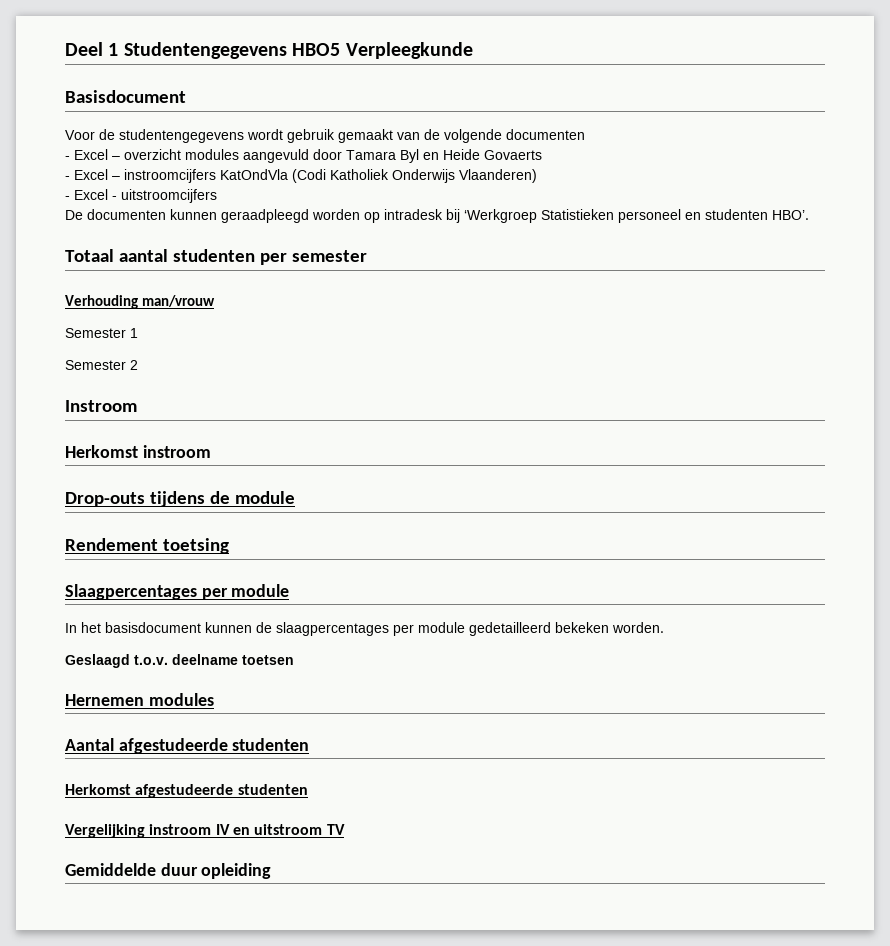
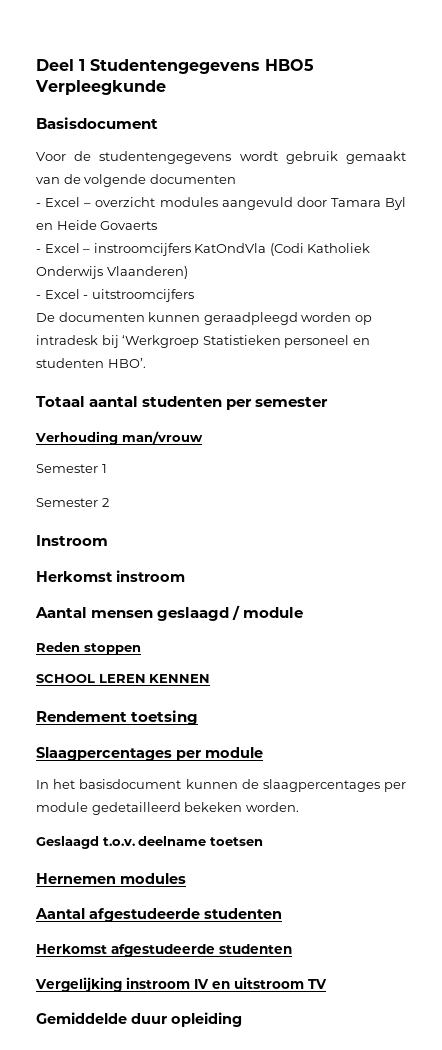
[65,491,295,507] Drop-outs tijdens de module -> [35,605,304,621] [36,642,141,655] [36,674,211,683] Aantal mensen geslaagd / module // Reden stoppen // SCHOOL LEREN KENNEN

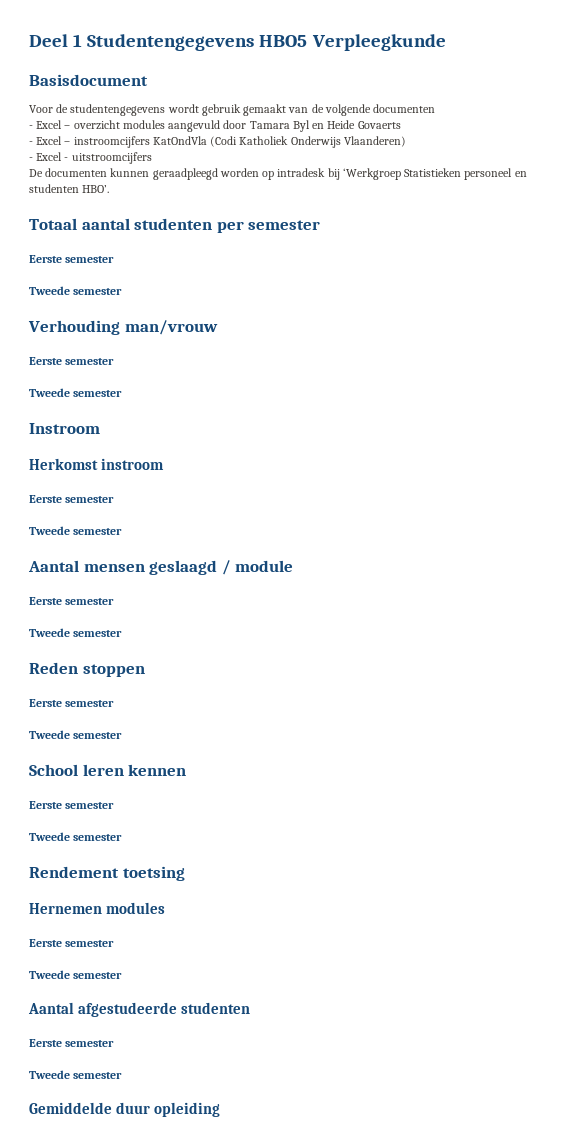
[35,431,203,445] [36,464,107,473] [36,498,109,507] Verhouding man/vrouw // Semester 1 // Semester 2 -> [29,255,115,263] [29,286,123,295] [28,320,218,335] [29,357,115,365] [29,388,123,397] Eerste semester // Tweede semester // Verhouding man/vrouw // Eerste semester // Tweede semester
(185, 576) none -> [29,495,115,503] [29,526,123,535] // Eerste semester // Tweede semester
[36,642,141,655] [36,674,211,683] [36,710,199,725] [36,747,263,761] [36,779,406,792] [36,802,299,815] [36,836,263,849] [36,873,186,884] [35,908,282,922] [36,944,292,957] [35,977,327,992] Reden stoppen // SCHOOL LEREN KENNEN // Rendement toetsing // Slaagpercentages per module // In het basisdocument kunnen de slaagpercentages per module gedetailleerd bekeken worden. // Geslaagd t.o.v. deelname toetsen // Hernemen modules // Aantal afgestudeerde studenten // Herkomst afgestudeerde studenten // Vergelijking instroom IV en uitstroom TV -> [29,597,115,605] [29,628,123,637] [29,662,145,677] [29,699,115,707] [29,730,123,739] [29,764,187,776] [29,801,115,809] [29,832,123,841] [29,866,185,881] [29,902,166,914] [29,939,115,947] [29,970,123,979] [28,1002,251,1017] [29,1039,115,1047] [29,1070,123,1079] Eerste semester // Tweede semester // Reden stoppen // Eerste semester // Tweede semester // School leren kennen // Eerste semester // Tweede semester // Rendement toetsing // Hernemen modules // Eerste semester // Tweede semester // Aantal afgestudeerde studenten // Eerste semester // Tweede semester

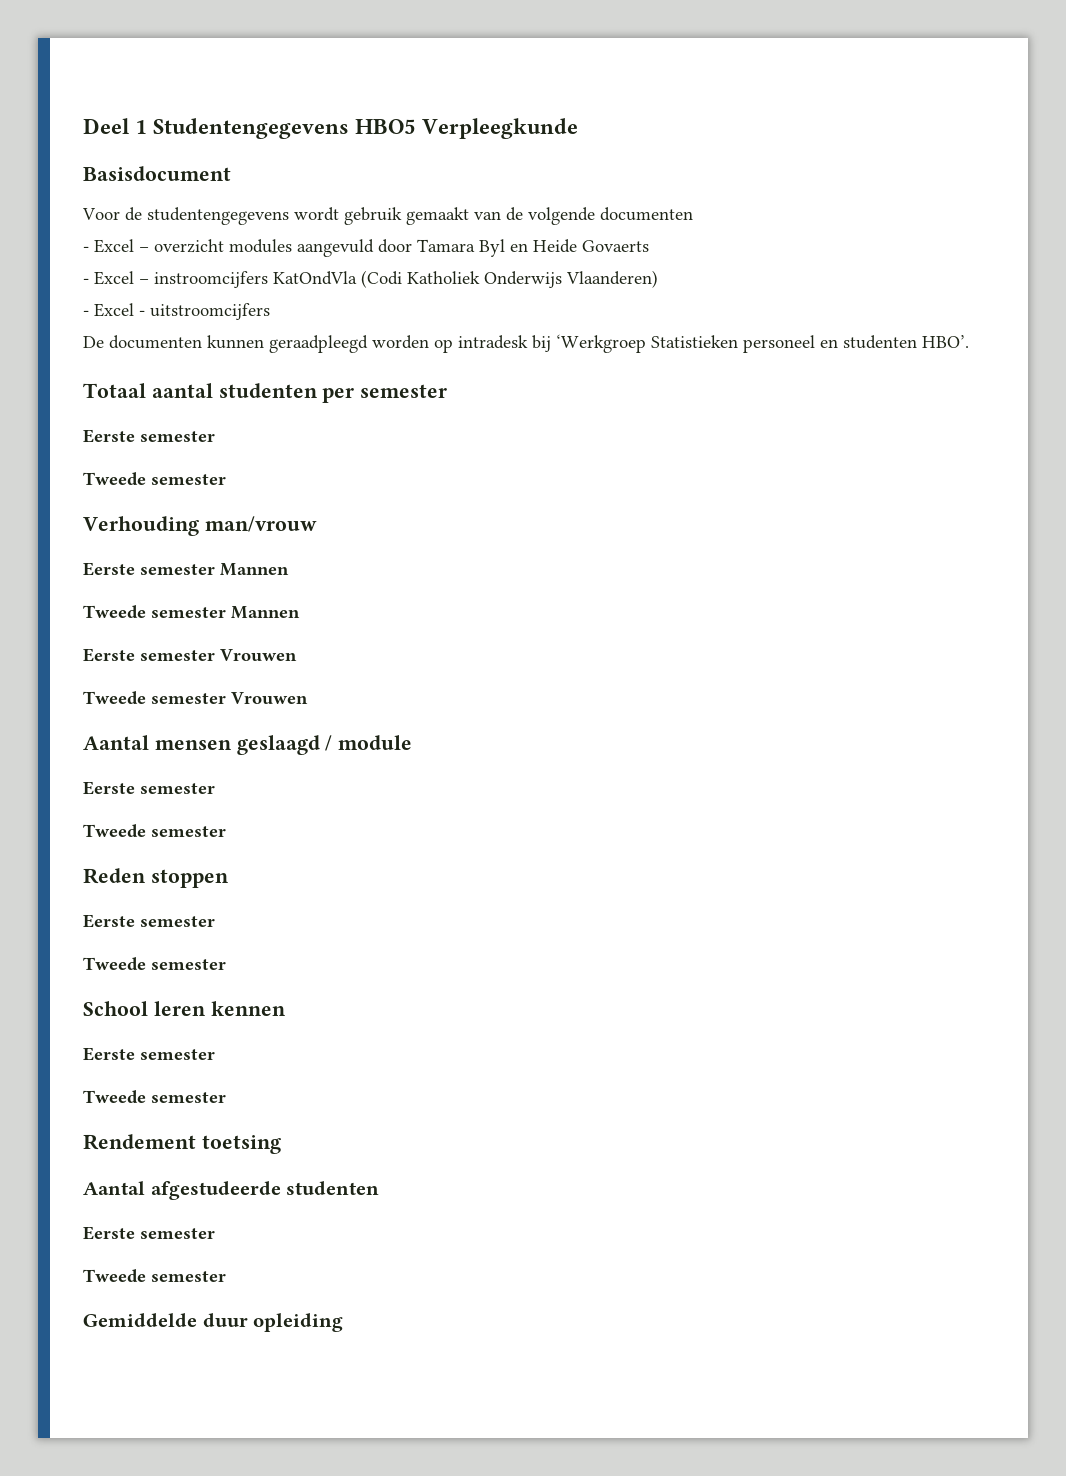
[29,388,123,397] [29,423,100,434] [29,458,165,470] [29,495,115,503] [29,526,123,535] // Tweede semester // Instroom // Herkomst instroom // Eerste semester // Tweede semester -> [220,563,289,576] [83,605,300,619] [83,648,297,662] [83,691,308,705] Mannen // Tweede semester Mannen // Eerste semester Vrouwen // Tweede semester Vrouwen
[29,902,166,914] [29,939,115,947] [29,970,123,979] // Hernemen modules // Eerste semester // Tweede semester -> (281, 1144) none

